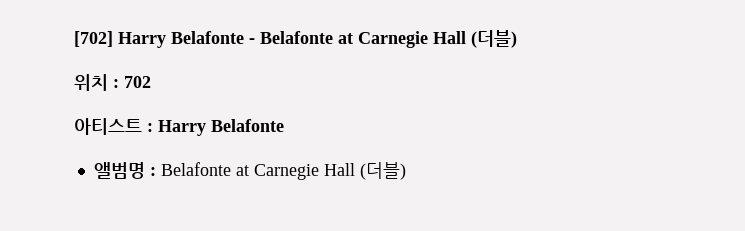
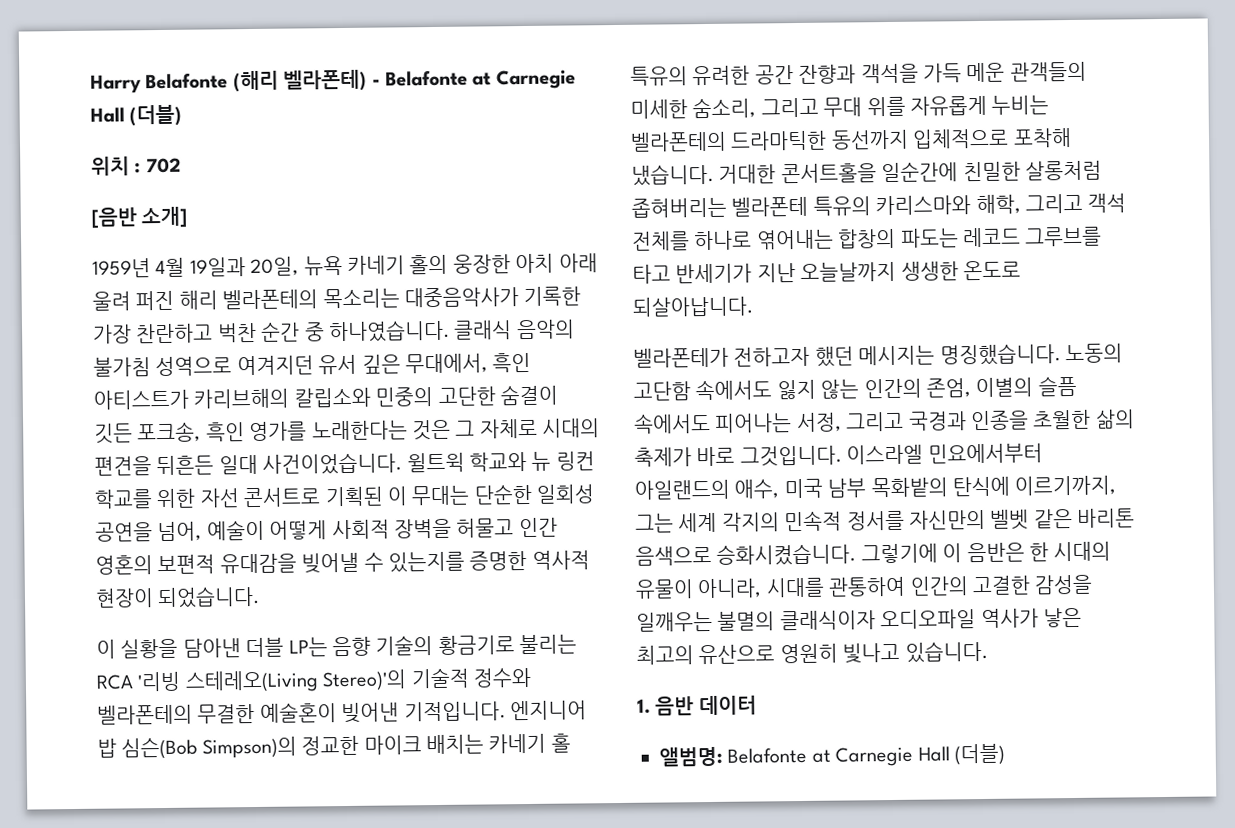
[74,31,244,48] [702] Harry Belafonte -> [90,69,368,94] Harry Belafonte (해리 벨라폰테)
[74,118,284,136] [93,162,156,179] 아티스트 : Harry Belafonte // 앨범명 : -> [91,206,188,229] [92,253,598,278] [92,286,582,311] [92,319,575,344] [93,352,532,377] [93,384,558,410] [94,418,601,444] [94,451,595,476] [94,483,595,509] [95,517,558,542] [95,550,590,575] [95,585,261,609] [96,634,578,659] [96,667,531,693] [97,700,587,725] [97,733,571,760] [630,61,1087,86] [630,95,1050,119] [630,127,1072,152] [631,160,1102,186] [631,193,1127,218] [631,226,1103,251] [632,260,1021,284] [632,296,753,317] [633,343,1123,368] [633,375,1077,401] [633,409,1135,434] [634,443,1043,467] [634,475,1117,500] [635,508,1136,533] [635,541,1112,566] [635,574,1094,599] [636,607,1082,632] [636,640,988,665] [637,695,757,716] [659,746,723,767] [음반 소개] // 1959년 4월 19일과 20일, 뉴욕 카네기 홀의 웅장한 아치 아래 울려 퍼진 해리 벨라폰테의 목소리는 대중음악사가 기록한 가장 찬란하고 벅찬 순간 중 하나였습니다. 클래식 음악의 불가침 성역으로 여겨지던 유서 깊은 무대에서, 흑인 아티스트가 카리브해의 칼립소와 민중의 고단한 숨결이 깃든 포크송, 흑인 영가를 노래한다는 것은 그 자체로 시대의 편견을 뒤흔든 일대 사건이었습니다. 윌트윅 학교와 뉴 링컨 학교를 위한 자선 콘서트로 기획된 이 무대는 단순한 일회성 공연을 넘어, 예술이 어떻게 사회적 장벽을 허물고 인간 영혼의 보편적 유대감을 빚어낼 수 있는지를 증명한 역사적 현장이 되었습니다. // 이 실황을 담아낸 더블 LP는 음향 기술의 황금기로 불리는 RCA '리빙 스테레오(Living Stereo)'의 기술적 정수와 벨라폰테의 무결한 예술혼이 빚어낸 기적입니다. 엔지니어 밥 심슨(Bob Simpson)의 정교한 마이크 배치는 카네기 홀 특유의 유려한 공간 잔향과 객석을 가득 메운 관객들의 미세한 숨소리, 그리고 무대 위를 자유롭게 누비는 벨라폰테의 드라마틱한 동선까지 입체적으로 포착해 냈습니다. 거대한 콘서트홀을 일순간에 친밀한 살롱처럼 좁혀버리는 벨라폰테 특유의 카리스마와 해학, 그리고 객석 전체를 하나로 엮어내는 합창의 파도는 레코드 그루브를 타고 반세기가 지난 오늘날까지 생생한 온도로 되살아납니다. // 벨라폰테가 전하고자 했던 메시지는 명징했습니다. 노동의 고단함 속에서도 잃지 않는 인간의 존엄, 이별의 슬픔 속에서도 피어나는 서정, 그리고 국경과 인종을 초월한 삶의 축제가 바로 그것입니다. 이스라엘 민요에서부터 아일랜드의 애수, 미국 남부 목화밭의 탄식에 이르기까지, 그는 세계 각지의 민속적 정서를 자신만의 벨벳 같은 바리톤 음색으로 승화시켰습니다. 그렇기에 이 음반은 한 시대의 유물이 아니라, 시대를 관통하여 인간의 고결한 감성을 일깨우는 불멸의 클래식이자 오디오파일 역사가 낳은 최고의 유산으로 영원히 빛나고 있습니다. // 1. 음반 데이터 // 앨범명:

